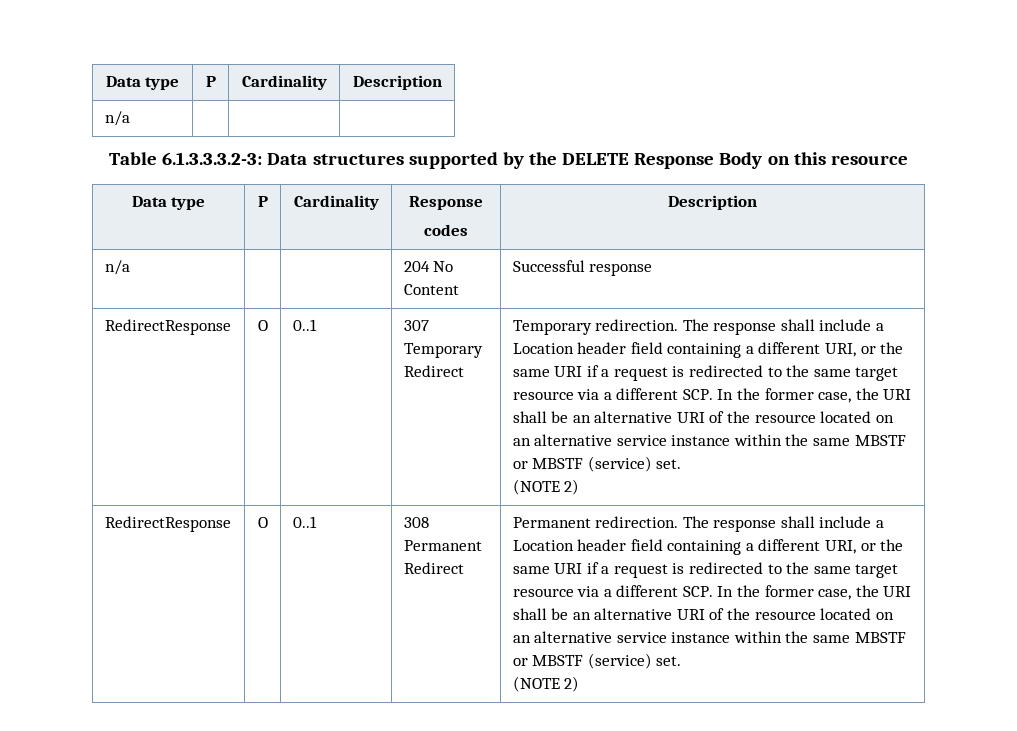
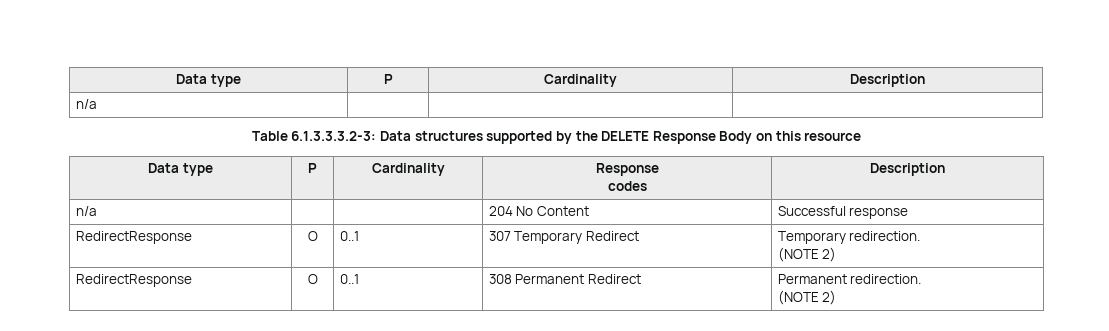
[682,319,885,335] [512,342,904,358] [512,365,899,381] [512,388,912,403] [512,411,894,423] [512,434,906,446] [512,456,682,472] The response shall include a Location header field containing a different URI, or the same URI if a request is redirected to the same target resource via a different SCP. In the former case, the URI shall be an alternative URI of the resource located on an alternative service instance within the same MBSTF or MBSTF (service) set. -> (921, 236) none
[682,516,885,532] [512,539,904,555] [512,562,899,578] [512,585,912,600] [512,608,894,620] [512,631,906,643] [512,653,682,669] The response shall include a Location header field containing a different URI, or the same URI if a request is redirected to the same target resource via a different SCP. In the former case, the URI shall be an alternative URI of the resource located on an alternative service instance within the same MBSTF or MBSTF (service) set. -> (922, 279) none

